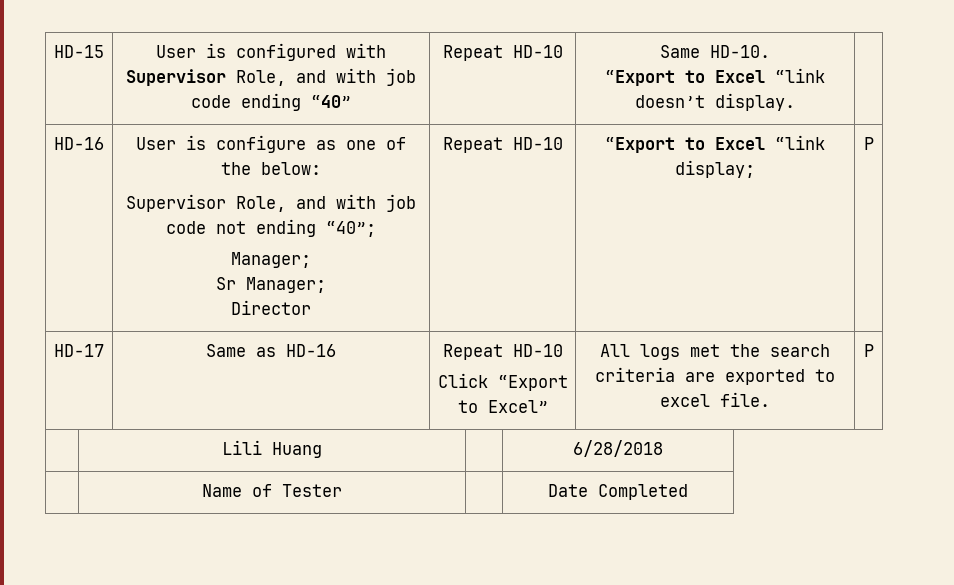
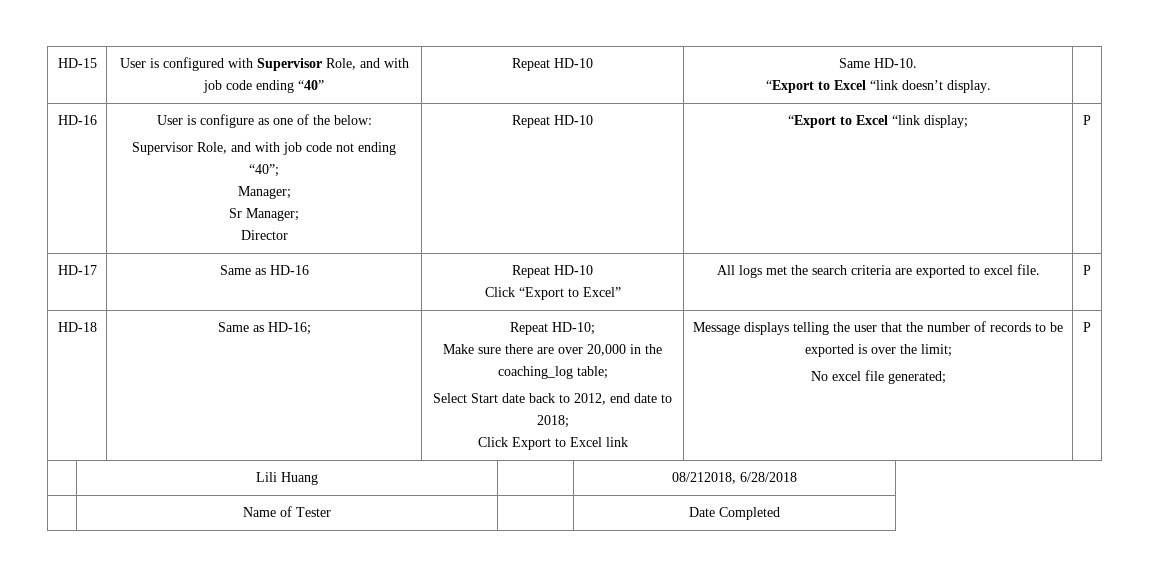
(874, 350) none -> [57,322,97,332] [217,322,311,335] [510,322,595,335] [443,344,662,356] [497,366,608,379] [433,393,672,405] [536,415,569,428] [477,437,628,450] [693,321,1063,335] [804,344,952,357] [810,370,946,384] [1083,322,1091,332] // HD-18 | Same as HD-16; | Repeat HD-10; // Make sure there are over 20,000 in the coaching_log table; // Select Start date back to 2012, end date to 2018; // Click Export to Excel link | Message displays telling the user that the number of records to be exported is over the limit; // No excel file generated; | P
(322, 450) none -> [672,472,736,484] 08/212018,

